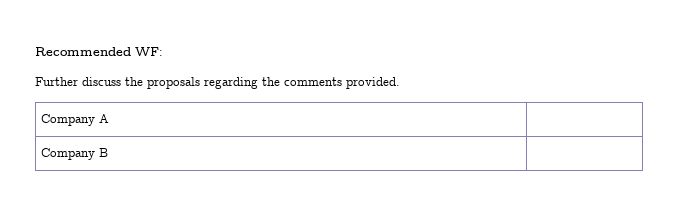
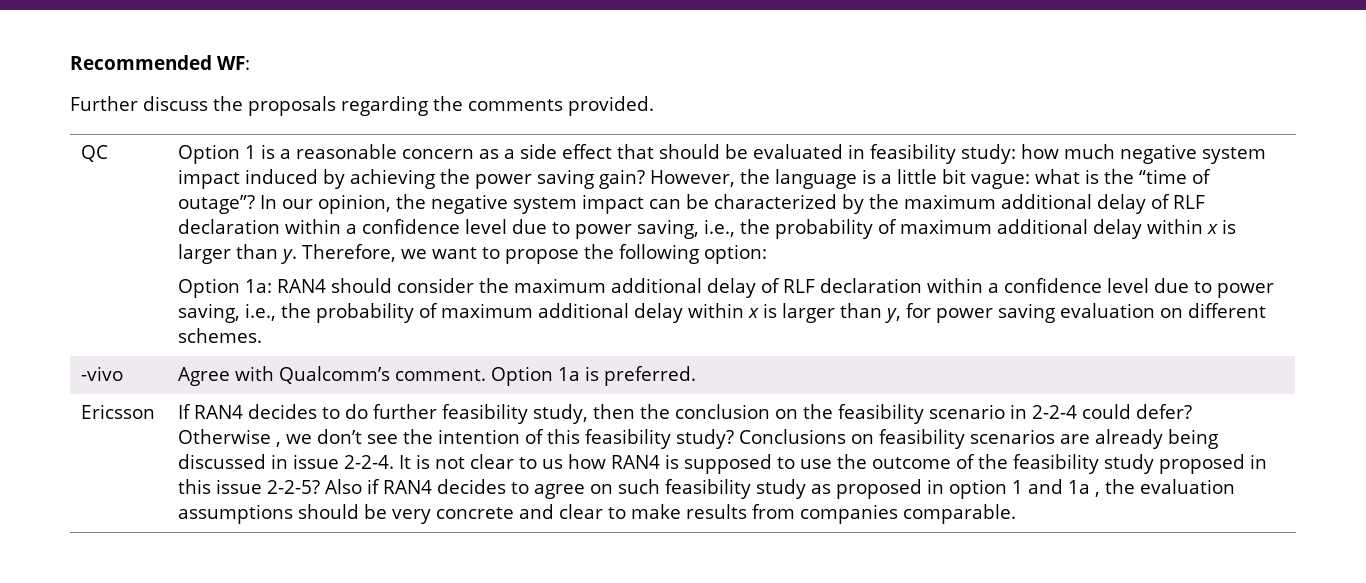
[41,114,110,126] [41,148,109,160] Company A | // Company B | -> [81,145,109,162] [178,144,1267,164] [178,169,1212,189] [178,194,1206,214] [178,219,1237,239] [178,244,768,264] [178,278,1275,298] [178,303,1267,323] [178,328,263,343] [81,366,124,381] [178,366,697,386] [81,404,156,419] [178,404,1193,424] [178,429,1219,449] [178,454,1268,474] [178,479,1236,499] [178,504,1017,524] QC | Option 1 is a reasonable concern as a side effect that should be evaluated in feasibility study: how much negative system impact induced by achieving the power saving gain? However, the language is a little bit vague: what is the “time of outage”? In our opinion, the negative system impact can be characterized by the maximum additional delay of RLF declaration within a confidence level due to power saving, i.e., the probability of maximum additional delay within x is larger than y. Therefore, we want to propose the following option: // Option 1a: RAN4 should consider the maximum additional delay of RLF declaration within a confidence level due to power saving, i.e., the probability of maximum additional delay within x is larger than y, for power saving evaluation on different schemes. // -vivo | Agree with Qualcomm’s comment. Option 1a is preferred. // Ericsson | If RAN4 decides to do further feasibility study, then the conclusion on the feasibility scenario in 2-2-4 could defer? Otherwise , we don’t see the intention of this feasibility study? Conclusions on feasibility scenarios are already being discussed in issue 2-2-4. It is not clear to us how RAN4 is supposed to use the outcome of the feasibility study proposed in this issue 2-2-5? Also if RAN4 decides to agree on such feasibility study as proposed in option 1 and 1a , the evaluation assumptions should be very concrete and clear to make results from companies comparable.

